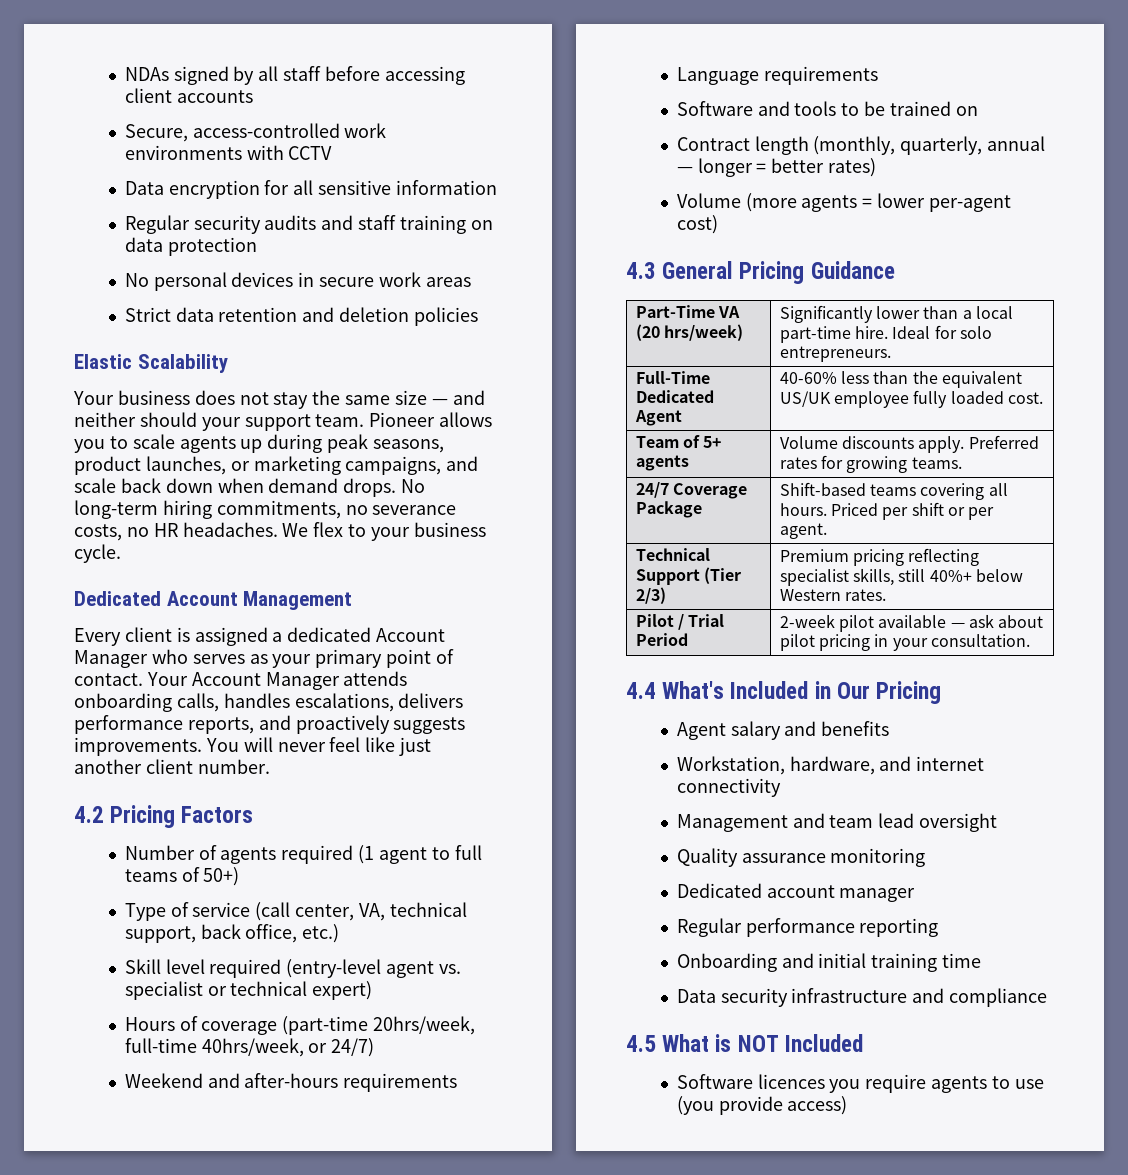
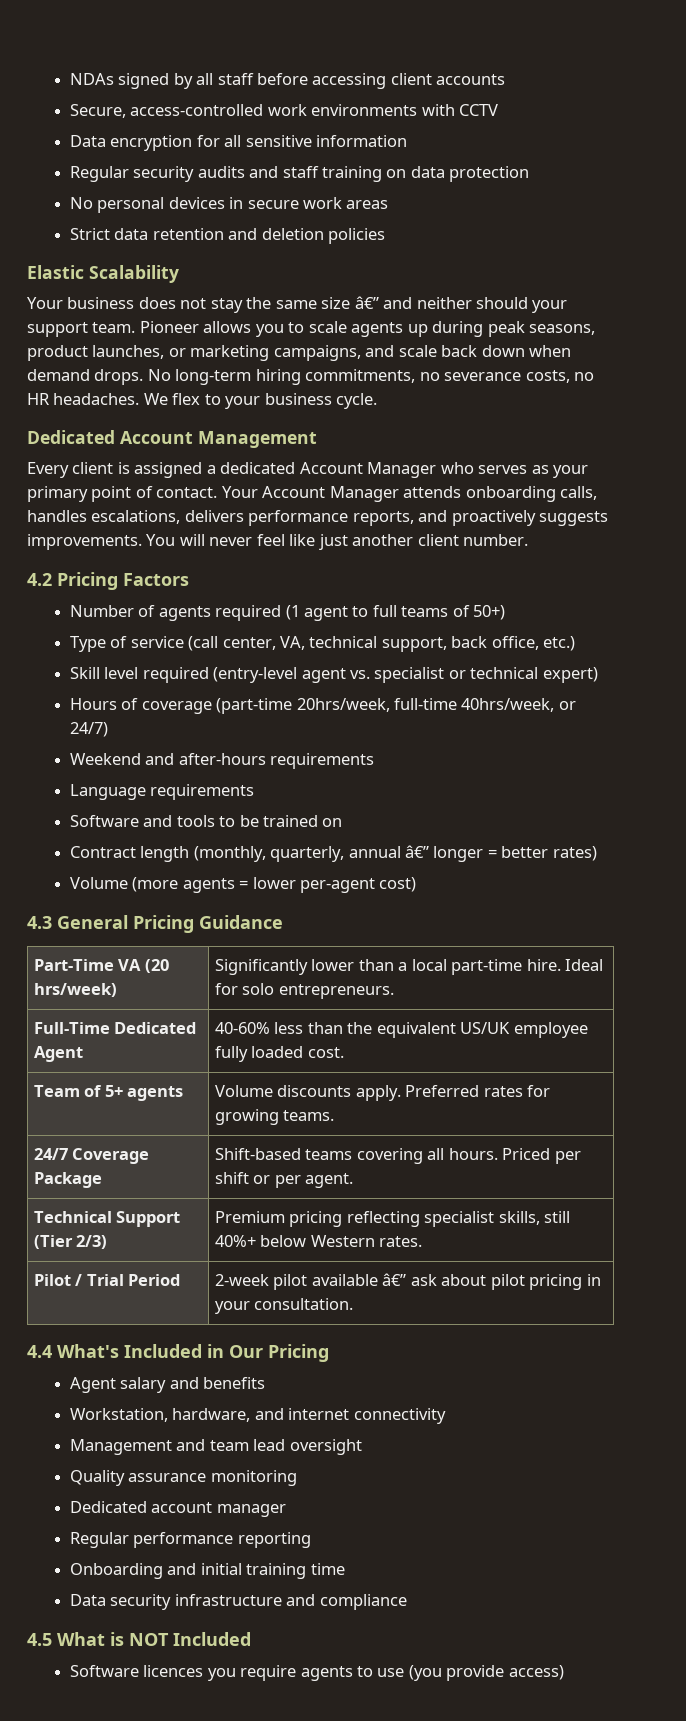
[431,399,448,405] — -> [354,296,379,309] â€”
[676,167,693,173] — -> [404,845,429,858] â€”
[950,623,965,628] — -> [382,1273,407,1286] â€”

